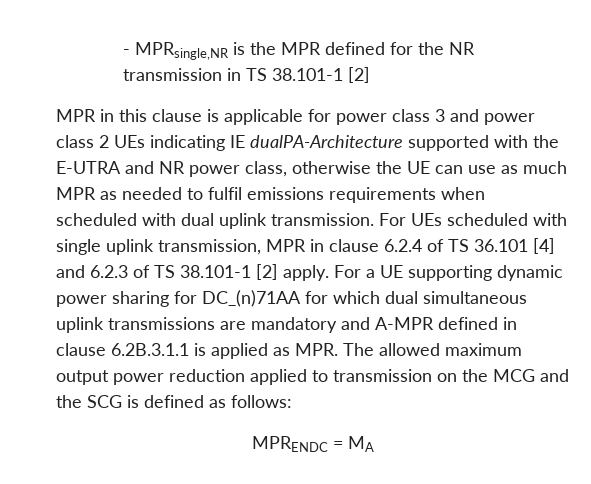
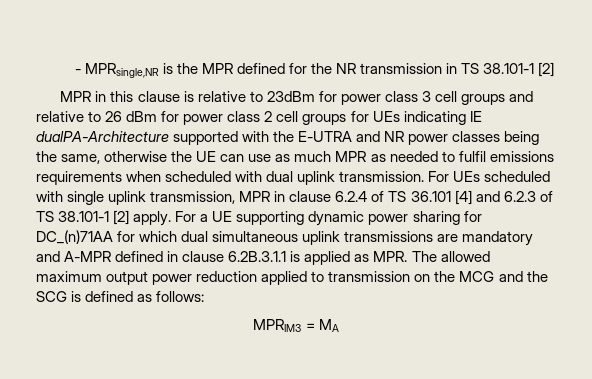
[224,109,303,125] applicable -> [197,91,315,102] relative to 23dBm
[450,109,535,125] [56,135,109,148] and power class 2 -> [434,91,534,105] [36,111,369,125] cell groups and relative to 26 dBm for power class 2 cell groups for
[245,161,287,177] class, -> [452,131,540,145] [36,151,101,164] classes being the same,
[251,436,328,452] MPRENDC -> [253,319,302,332] MPRIM3

